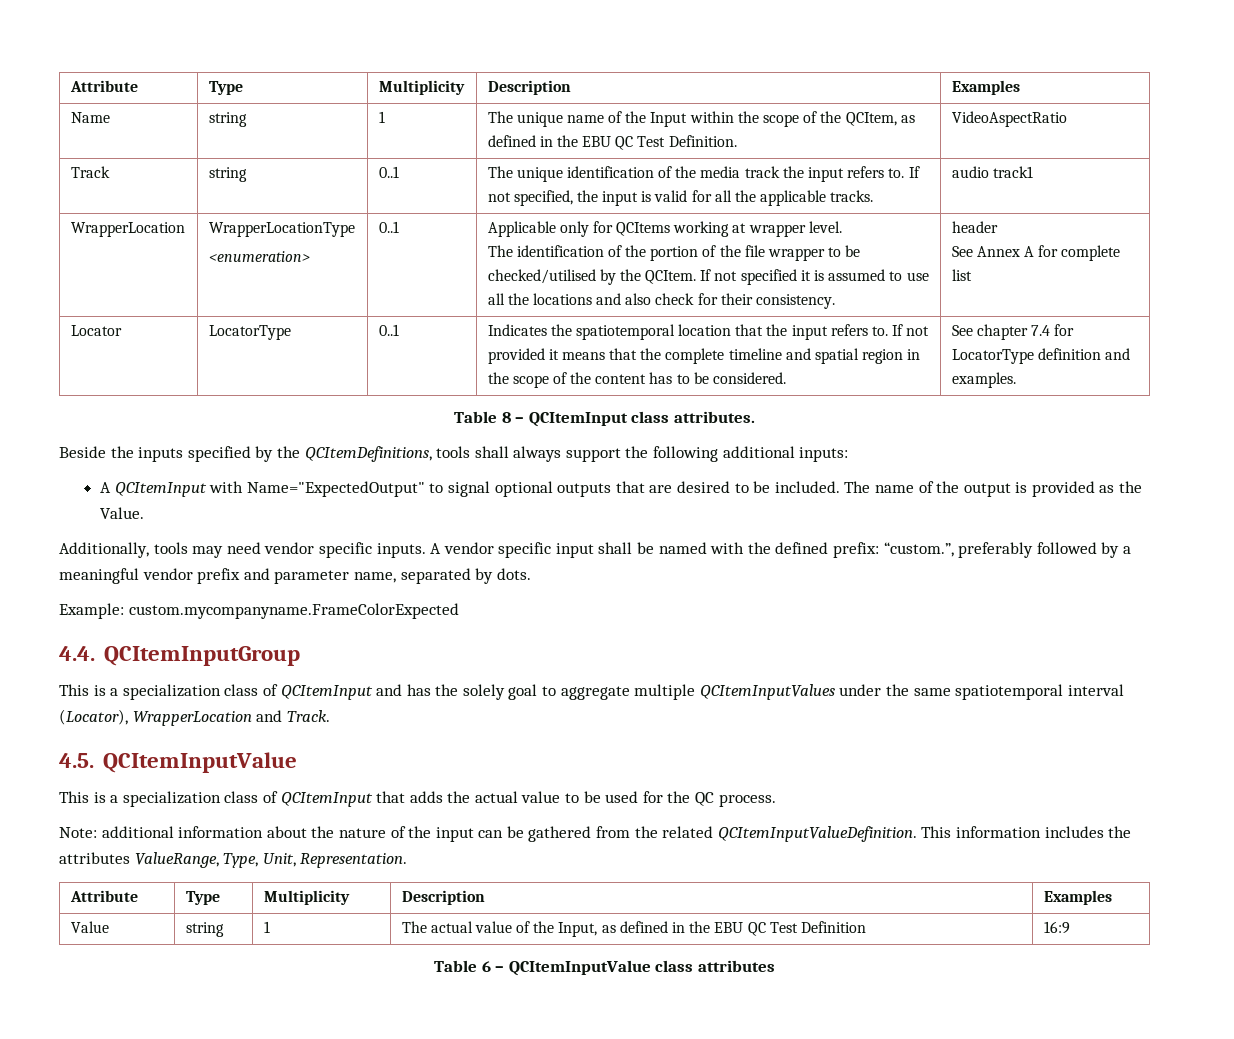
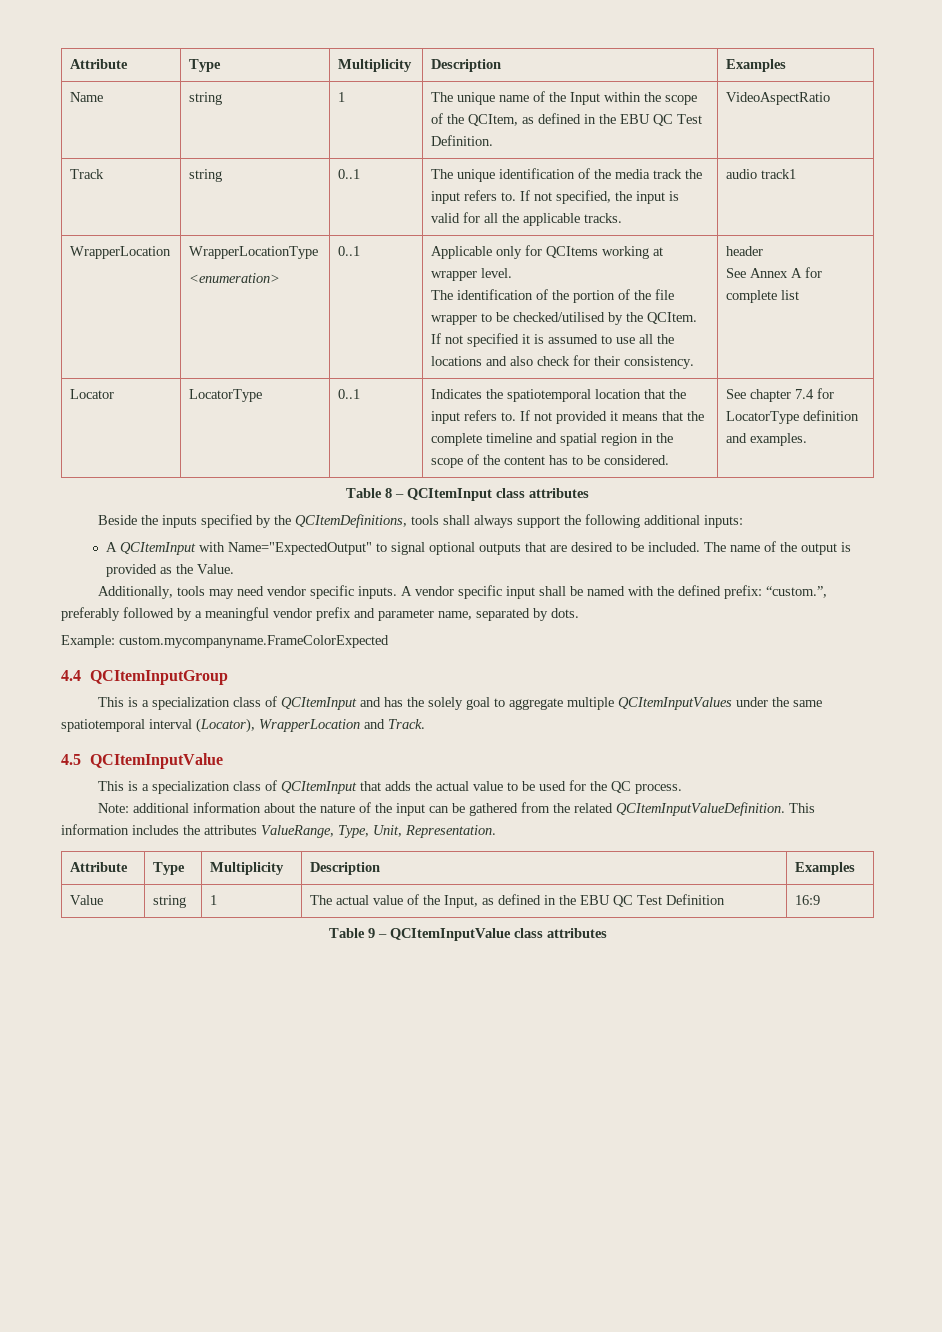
[673,411,755,423] attributes. -> [529,488,589,498] attributes
[59,646,95,661] 4.4. -> [61,670,81,681] 4.4
[59,753,94,768] 4.5. -> [61,754,81,765] 4.5
[481,961,491,972] 6 -> [367,928,375,938] 9

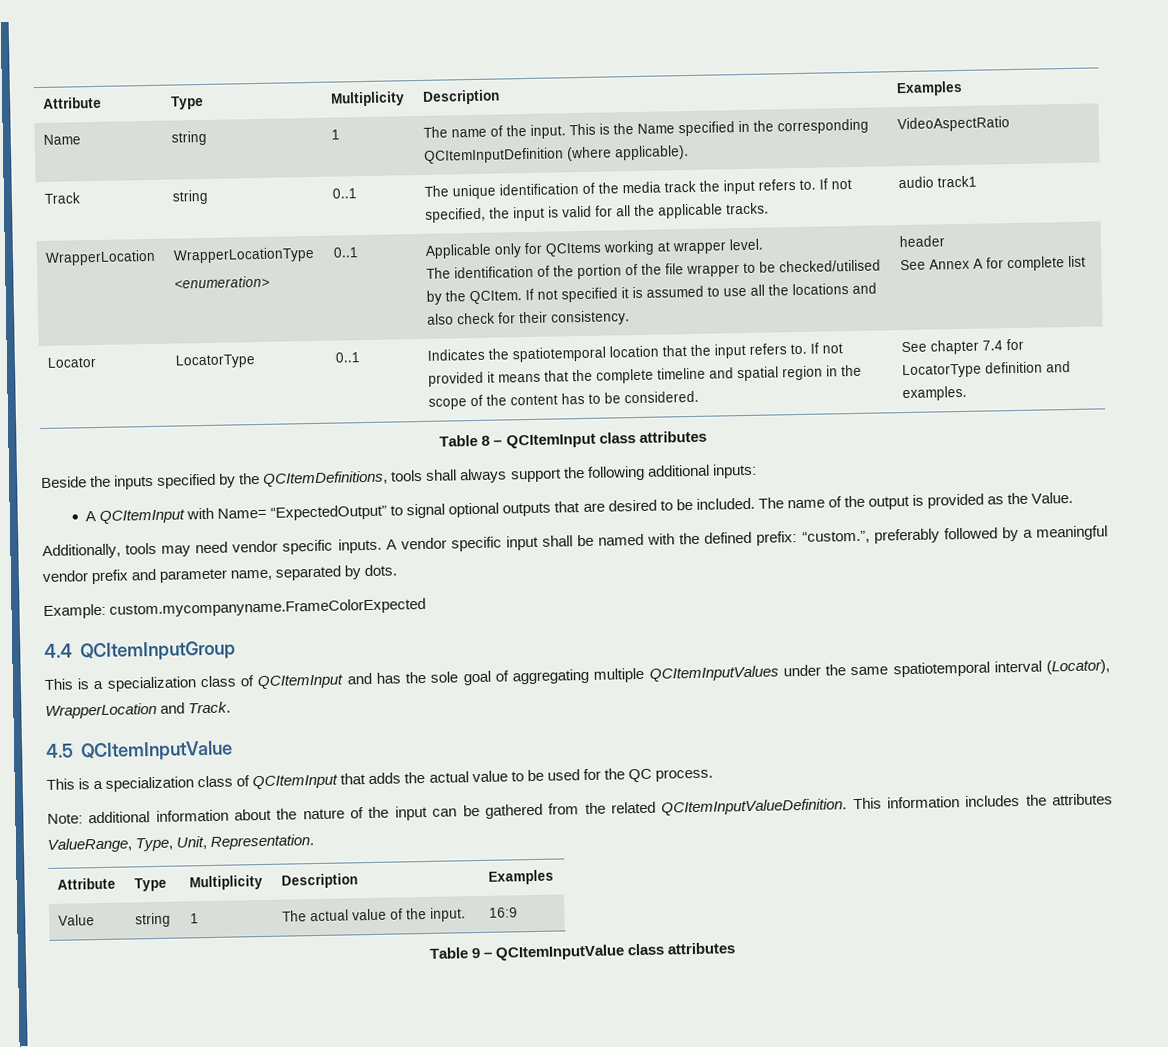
[457,91,698,105] [431,113,703,126] [431,135,494,146] unique name of the Input within the scope of the QCItem, as defined in the EBU QC Test Definition. -> [451,118,870,139] [424,144,690,164] name of the input. This is the Name specified in the corresponding QCItemInputDefinition (where applicable).
[227,542,372,555] Name="ExpectedOutput" -> [217,504,388,521] Name= “ExpectedOutput”
[428,697,564,710] solely goal to aggregate -> [430,668,590,686] sole goal of aggregating
[444,894,726,908] Input, as defined in the EBU QC Test Definition -> [430,907,467,922] input.

